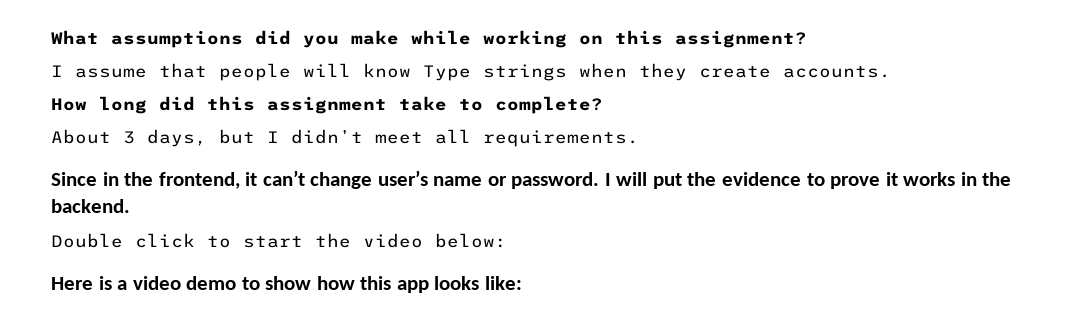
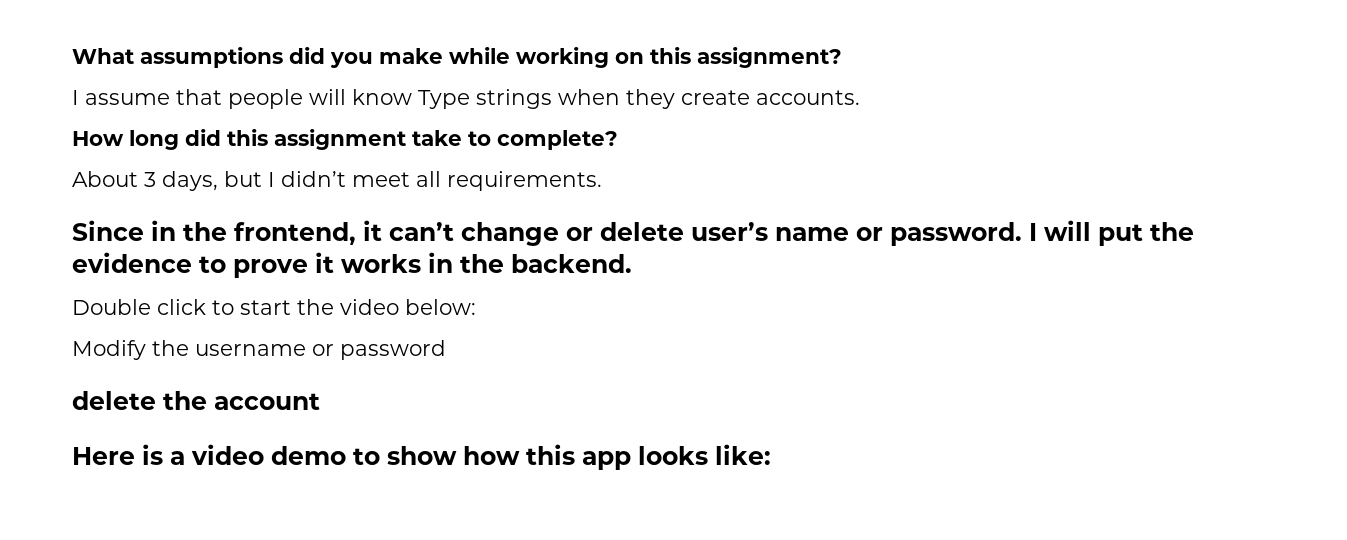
(373, 180) none -> [566,222,684,241] or delete
(507, 240) none -> [72,340,446,360] [72,391,320,410] // Modify the username or password // delete the account

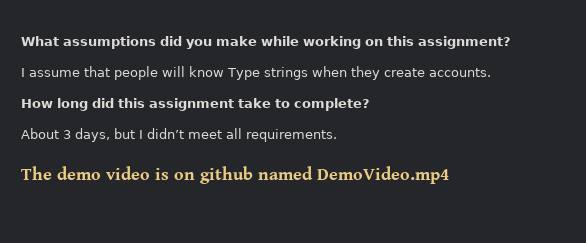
[72,220,1194,246] [72,252,632,278] [72,299,476,315] [72,340,446,360] [72,391,320,410] [72,444,771,470] Since in the frontend, it can’t change or delete user’s name or password. I will put the evidence to prove it works in the backend. // Double click to start the video below: // Modify the username or password // delete the account // Here is a video demo to show how this app looks like: -> [21,166,449,184] The demo video is on github named DemoVideo.mp4

